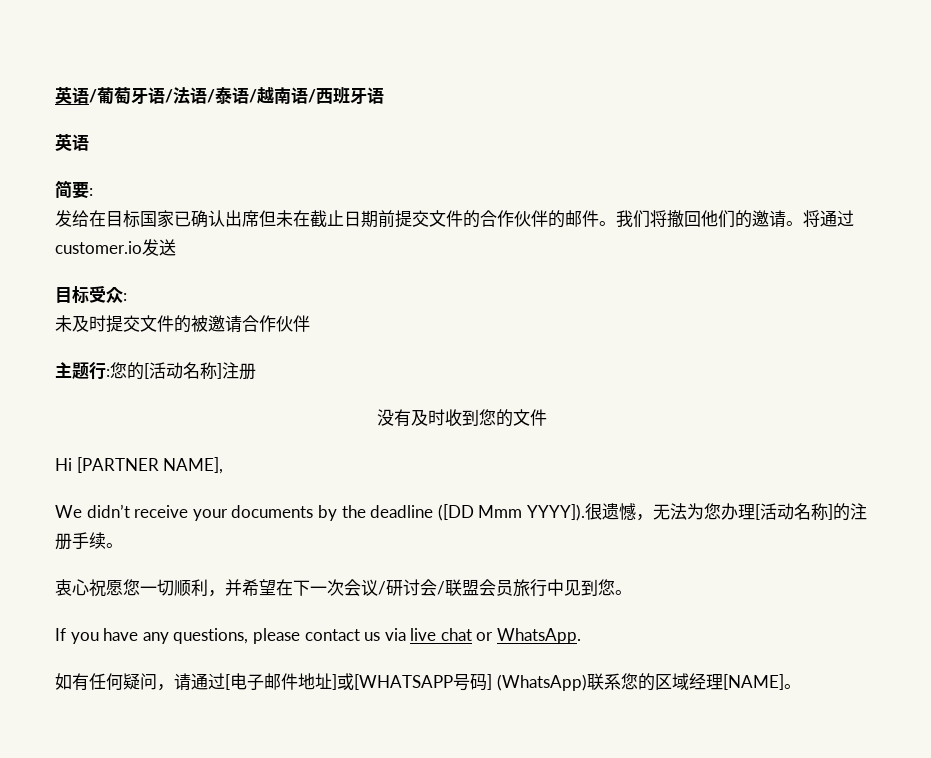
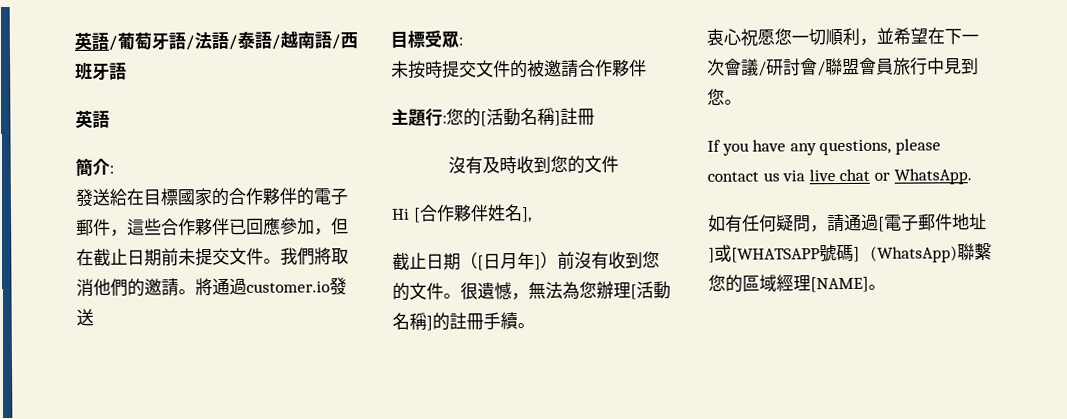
[55,86,89,104] 英语 -> [74,31,109,50] 英語
[148,87,249,104] 语/法语/泰语 -> [168,31,272,51] 語/法語/泰語
[291,87,308,104] 语 -> [314,31,332,49] 語
[367,87,384,104] [55,133,89,151] [55,180,93,199] [55,210,293,228] 语 // 英语 // 简要: // 发给在目标国家已确认出席但未 -> [109,62,127,80] [75,109,110,128] [75,157,114,177] [75,187,348,207] [76,217,349,237] 語 // 英語 // 簡介: // 發送給在目標國家的合作夥伴的電子郵件，這些合作夥伴已回應參加，但
[395,210,854,228] [55,239,159,256] 提交文件的合作伙伴的邮件。我们将撤回他们的邀请。将通过customer.io发 -> [178,247,349,267] [76,277,347,297] 未提交文件。我們將取消他們的邀請。將通過customer.io發
[72,286,123,303] 标受众 -> [407,30,459,48] 標受眾
[72,315,106,332] 及时 -> [408,60,443,79] 按時
[225,315,293,333] 请合作伙 -> [561,59,630,78] 請合作夥
[72,362,89,379] 题 -> [408,108,426,127] 題
[166,362,256,380] [377,409,445,427] 动名称]注册 // 没有及时 -> [503,107,595,127] [447,156,517,175] 動名稱]註冊 // 沒有及時
[76,457,224,474] [55,503,867,521] [55,532,106,550] [PARTNER NAME], // We didn’t receive your documents by the deadline ([DD Mmm YYYY]).很遗憾，无法为您办理[活动名称]的注册手续 -> [412,204,532,223] [392,251,660,271] [392,281,671,301] [392,312,518,331] [合作夥伴姓名], // 截止日期（[日月年]）前沒有收到您的文件。很遺憾，無法為您辦理[活動名稱]的註冊手續
[174,579,242,597] 顺利，并 -> [825,27,894,46] 順利，並
[344,579,581,597] 会议/研讨会/联盟会员旅行中见 -> [724,57,962,77] 會議/研討會/聯盟會員旅行中見
[140,673,281,691] 问，请通过[电子邮 -> [793,213,936,233] 問，請通過[電子郵
[453,673,487,691] 号码 -> [819,244,854,263] 號碼
[586,673,706,691] 联系您的区域经 -> [957,243,992,261] [708,274,794,293] 聯繫您的區域經

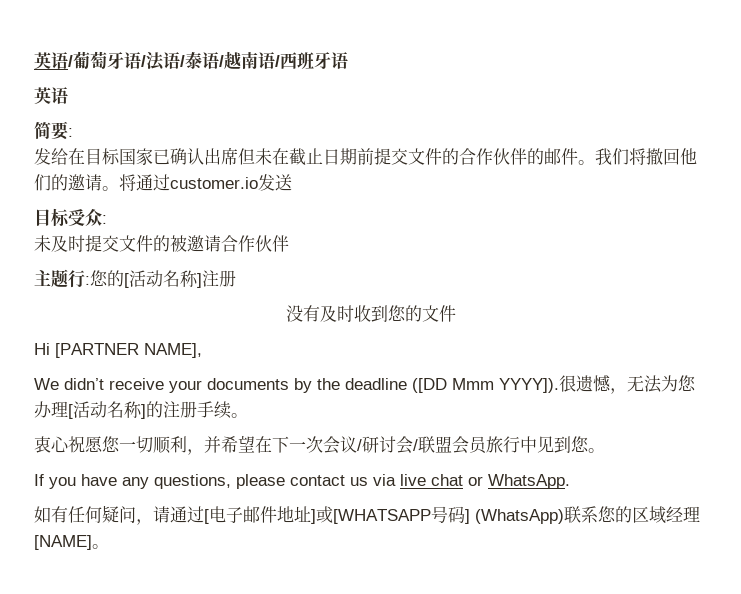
[74,31,109,50] 英語 -> [34,52,68,69] 英语
[168,31,272,51] 語/法語/泰語 -> [124,51,219,71] 语/法语/泰语
[314,31,332,49] 語 -> [258,52,275,69] 语
[109,62,127,80] [75,109,110,128] [75,157,114,177] [75,187,348,207] [76,217,349,237] 語 // 英語 // 簡介: // 發送給在目標國家的合作夥伴的電子郵件，這些合作夥伴已回應參加，但 -> [331,52,348,69] [34,87,68,104] [34,121,73,140] [34,147,272,166] 语 // 英语 // 简要: // 发给在目标国家已确认出席但未
[178,247,349,267] [76,277,347,297] 未提交文件。我們將取消他們的邀請。將通過customer.io發 -> [374,148,697,165] [34,174,275,191] 提交文件的合作伙伴的邮件。我们将撤回他们的邀请。将通过customer.io发
[407,30,459,48] 標受眾 -> [51,208,102,227] 标受众
[408,60,443,79] 按時 -> [51,235,85,252] 及时
[561,59,630,78] 請合作夥 -> [204,235,272,252] 请合作伙
[408,108,426,127] 題 -> [51,269,68,288] 题
[503,107,595,127] [447,156,517,175] 動名稱]註冊 // 沒有及時 -> [146,270,236,288] [285,305,354,322] 动名称]注册 // 没有及时
[412,204,532,223] [392,251,660,271] [392,281,671,301] [392,312,518,331] [合作夥伴姓名], // 截止日期（[日月年]）前沒有收到您的文件。很遺憾，無法為您辦理[活動名稱]的註冊手續 -> [55,343,202,358] [34,375,696,394] [34,401,231,419] [PARTNER NAME], // We didn’t receive your documents by the deadline ([DD Mmm YYYY]).很遗憾，无法为您办理[活动名称]的注册手续
[825,27,894,46] 順利，並 -> [153,436,221,455] 顺利，并
[724,57,962,77] 會議/研討會/聯盟會員旅行中見 -> [323,436,554,454] 会议/研讨会/联盟会员旅行中见
[793,213,936,233] 問，請通過[電子郵 -> [119,506,260,525] 问，请通过[电子邮
[819,244,854,263] 號碼 -> [431,506,465,523] 号码
[957,243,992,261] [708,274,794,293] 聯繫您的區域經 -> [564,506,683,524] 联系您的区域经

